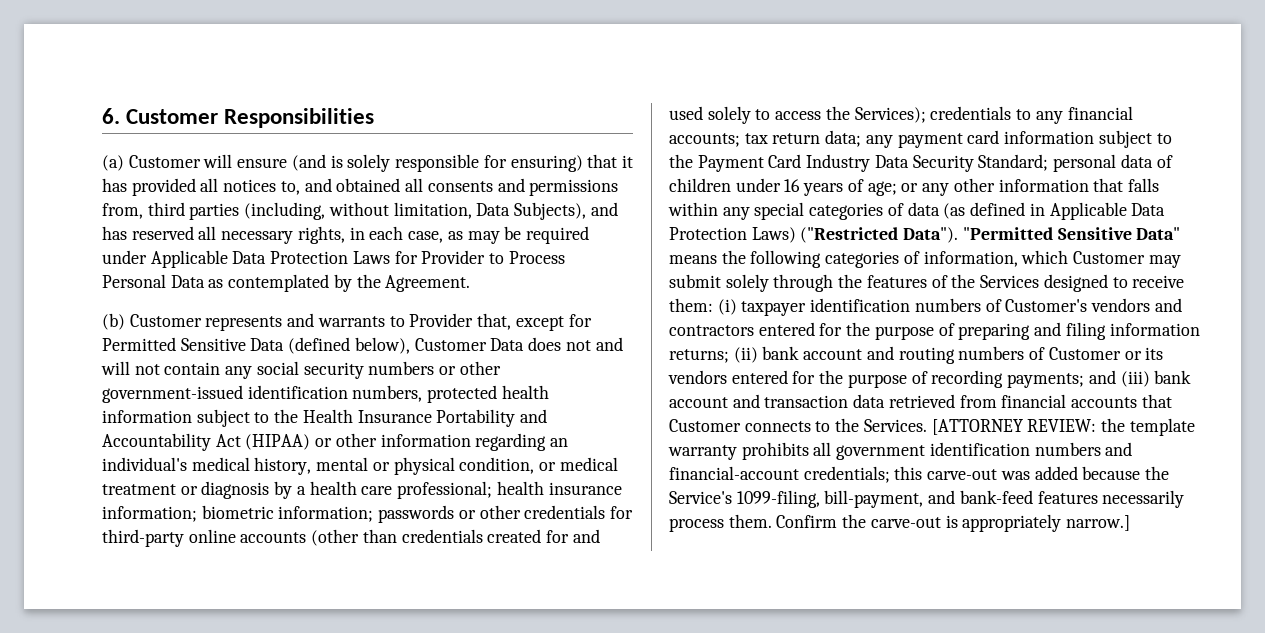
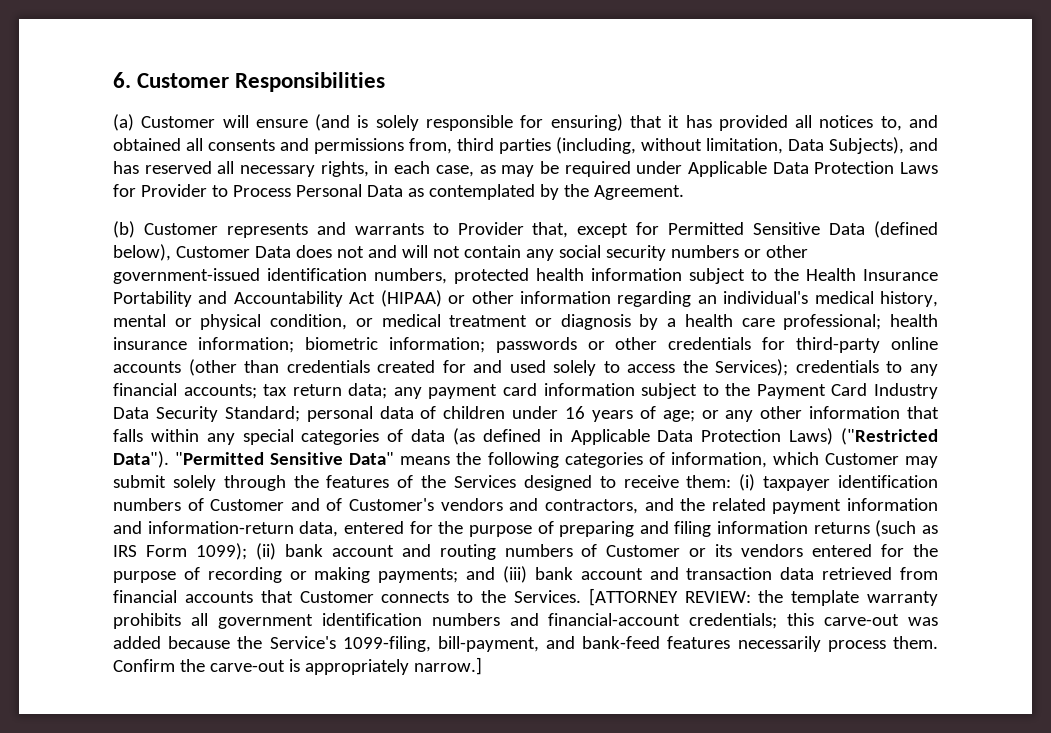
[1005,298,1182,312] [669,325,754,336] Customer's vendors and contractors -> [210,498,939,514] [113,521,339,537] Customer and of Customer's vendors and contractors, and the related payment information and information-return data,
[669,349,729,363] returns; -> [813,520,938,537] [113,543,247,560] returns (such as IRS Form 1099);
(1004, 379) none -> [289,567,371,583] or making

